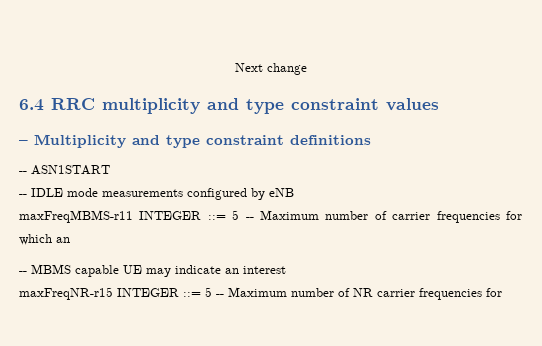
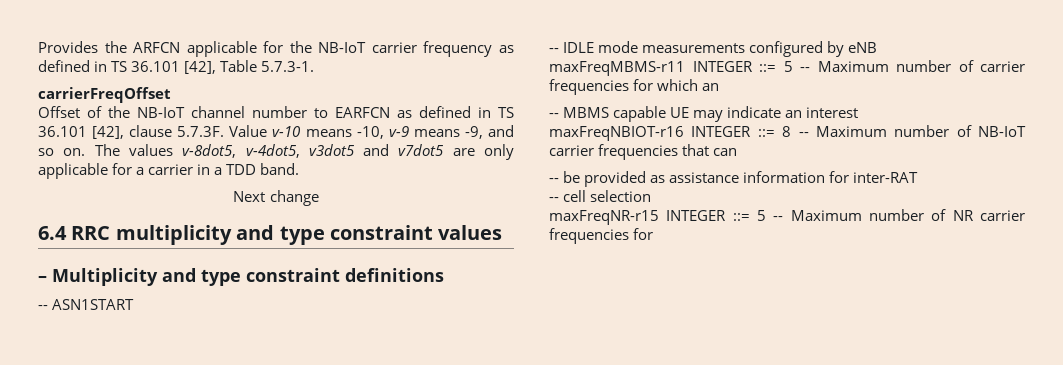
(234, 67) none -> [38,41,514,57] [38,60,315,74] [38,87,171,103] [38,106,514,118] [38,125,515,139] [38,144,514,160] [38,163,300,179] Provides the ARFCN applicable for the NB-IoT carrier frequency as defined in TS 36.101 [42], Table 5.7.3-1. // carrierFreqOffset // Offset of the NB-IoT channel number to EARFCN as defined in TS 36.101 [42], clause 5.7.3F. Value v-10 means -10, v-9 means -9, and so on. The values v-8dot5, v-4dot5, v3dot5 and v7dot5 are only applicable for a carrier in a TDD band. //
(286, 270) none -> [549,125,1026,141] [549,144,738,160] [549,171,919,187] [549,190,652,202] // maxFreqNBIOT-r16 INTEGER ::= 8 -- Maximum number of NB-IoT carrier frequencies that can // -- be provided as assistance information for inter-RAT // -- cell selection

